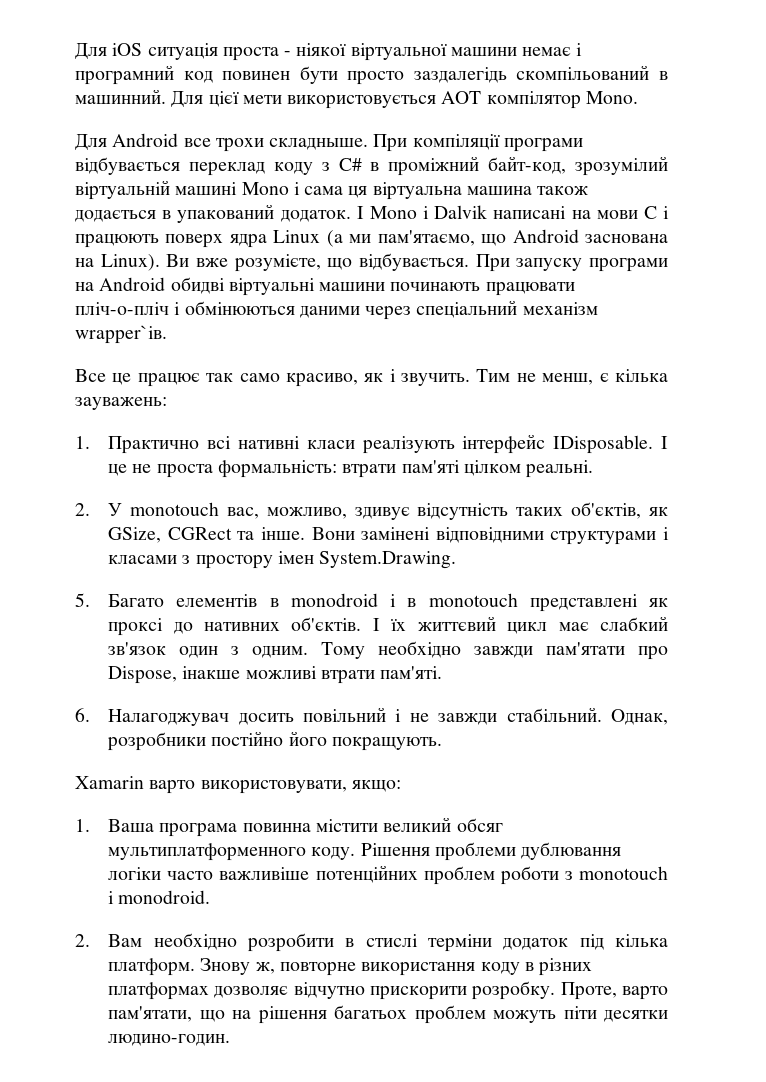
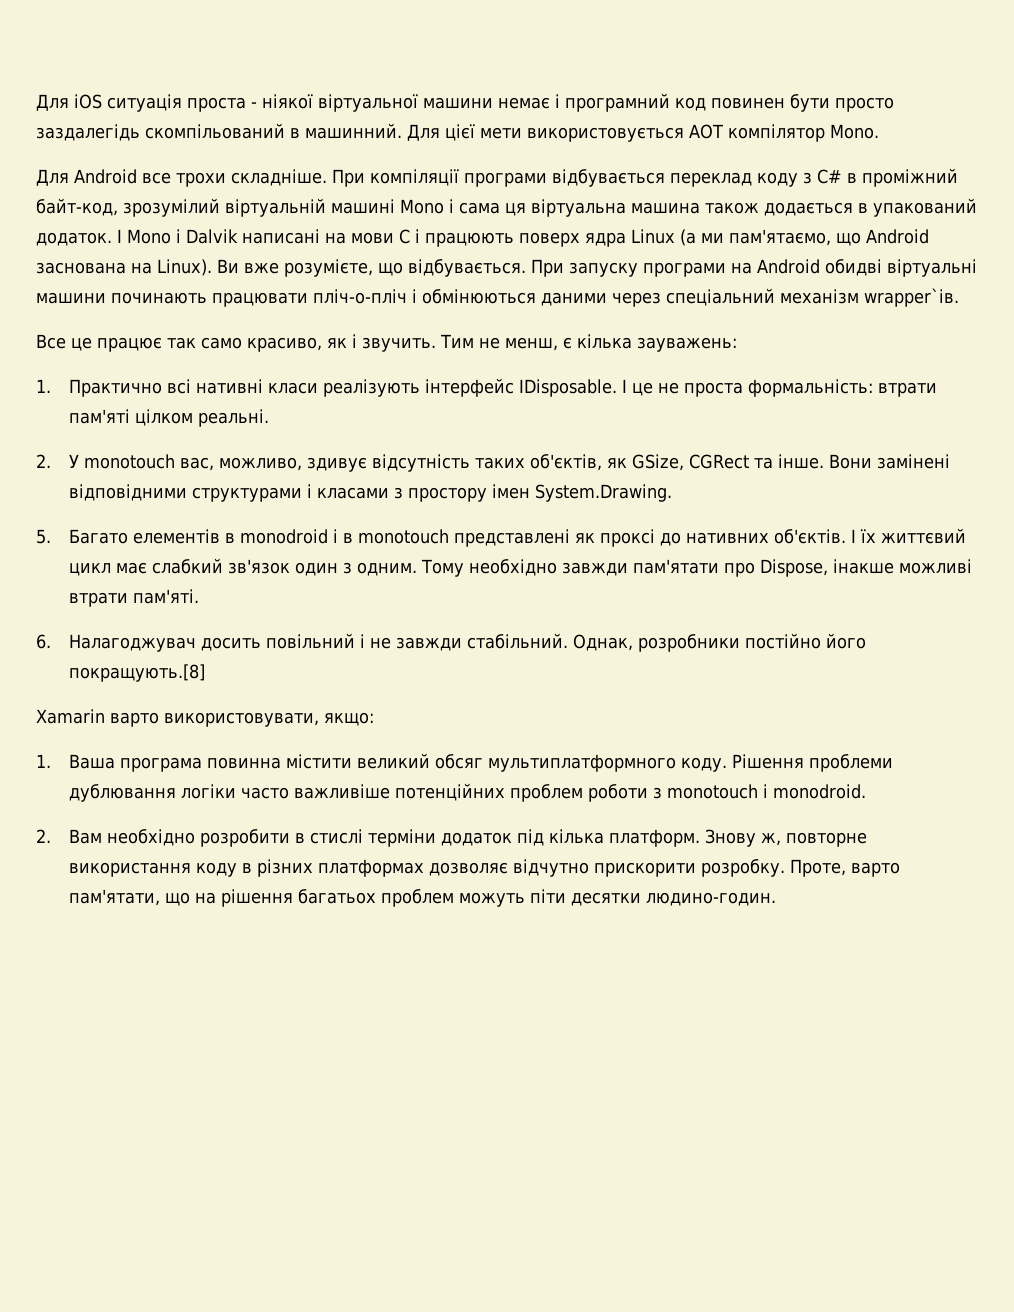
[269,138,369,150] складныше. -> [231,169,327,186] складніше.
[331,737,442,751] покращують. -> [69,664,206,682] покращують.[8]
[108,843,307,861] мультиплатформенного -> [488,754,677,772] мультиплатформного

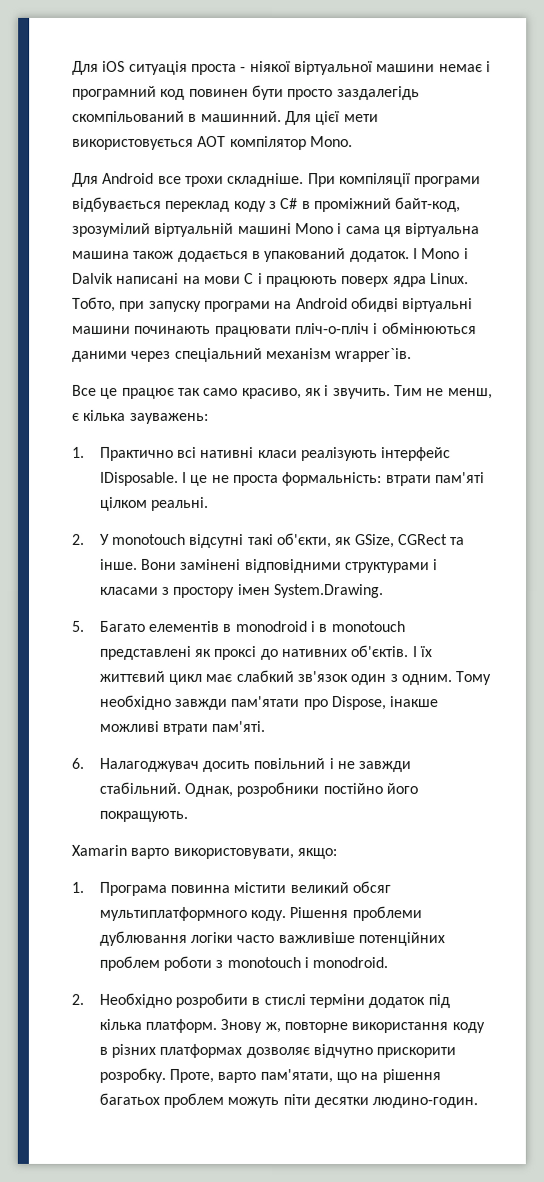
[631,229,929,246] [36,259,564,277] Linux (а ми пам'ятаємо, що Android заснована на Linux). Ви вже розумієте, що відбувається. При -> [429,273,469,285] [72,296,146,312] Linux. Тобто, при
[180,454,603,472] вас, можливо, здивує відсутність таких об'єктів, -> [189,533,333,549] відсутні такі об'єкти,
[69,664,206,682] покращують.[8] -> [98,810,188,822] покращують.
[69,754,203,772] Ваша програма -> [98,881,167,896] Програма
[69,829,196,846] Вам необхідно -> [98,992,172,1008] Необхідно

